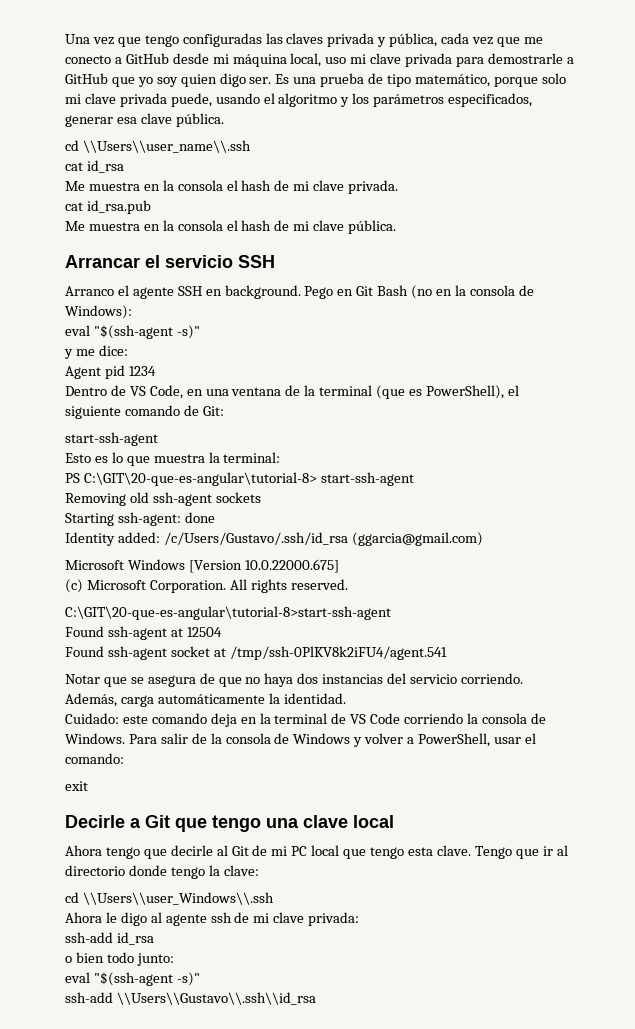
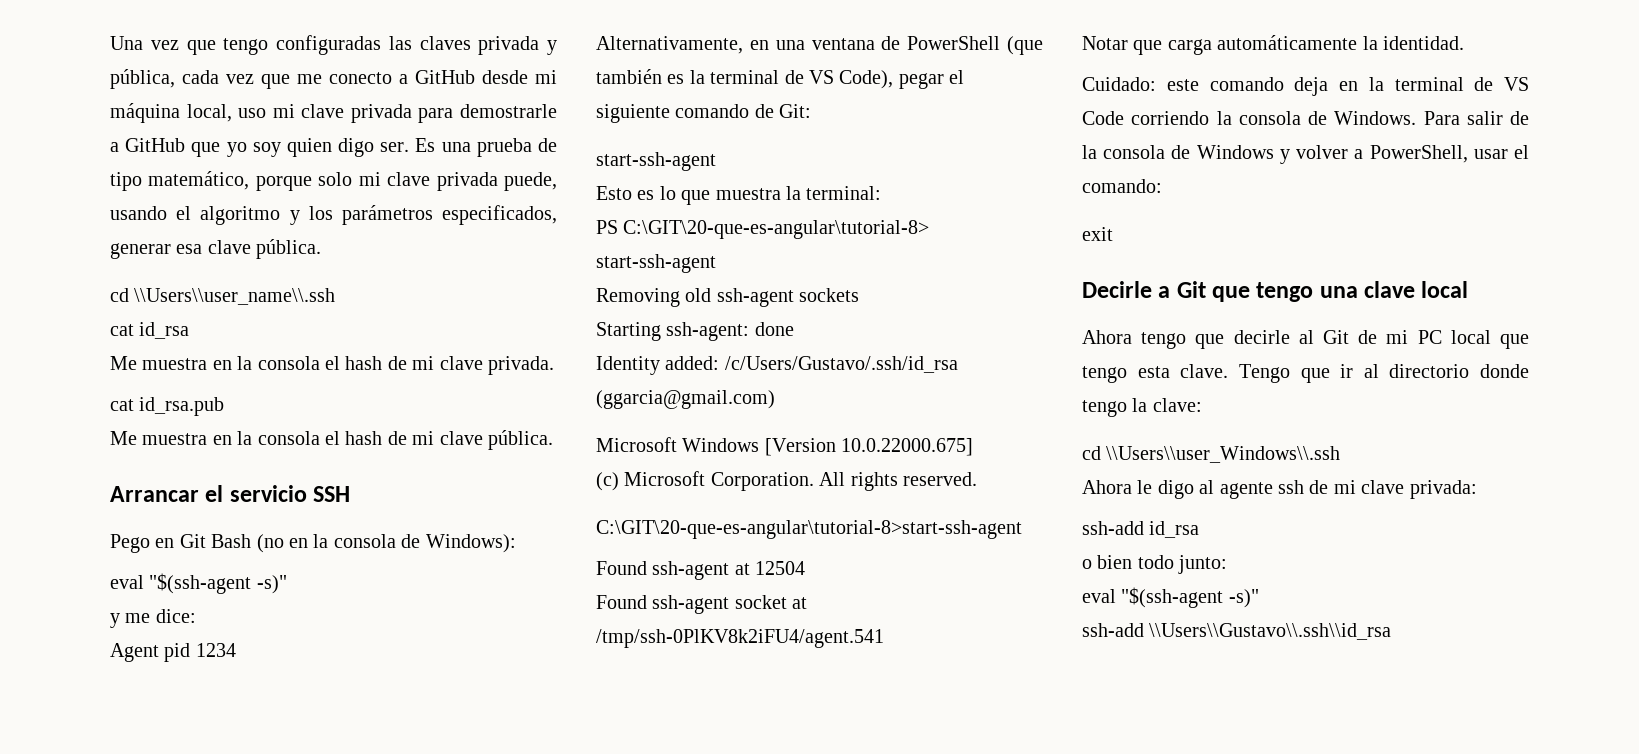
[65,285,301,299] Arranco el agente SSH en background. -> (351, 494) none
[65,385,504,399] Dentro de VS Code, en una ventana de la terminal (que es PowerShell), -> [596,36,1043,55] [596,69,944,89] Alternativamente, en una ventana de PowerShell (que también es la terminal de VS Code), pegar
[130,673,523,687] [65,693,117,707] se asegura de que no haya dos instancias del servicio corriendo. Además, -> (1163, 47) none

